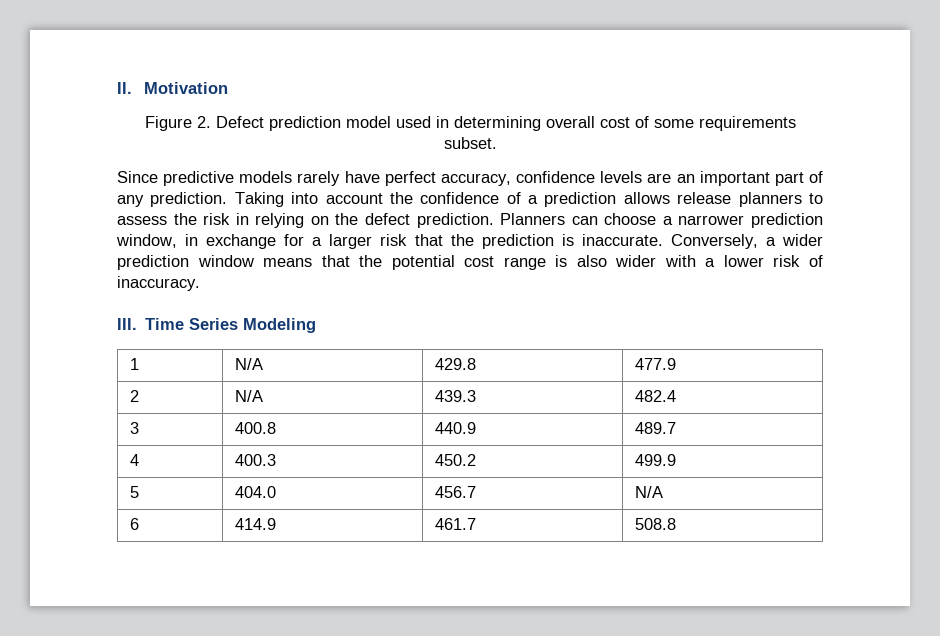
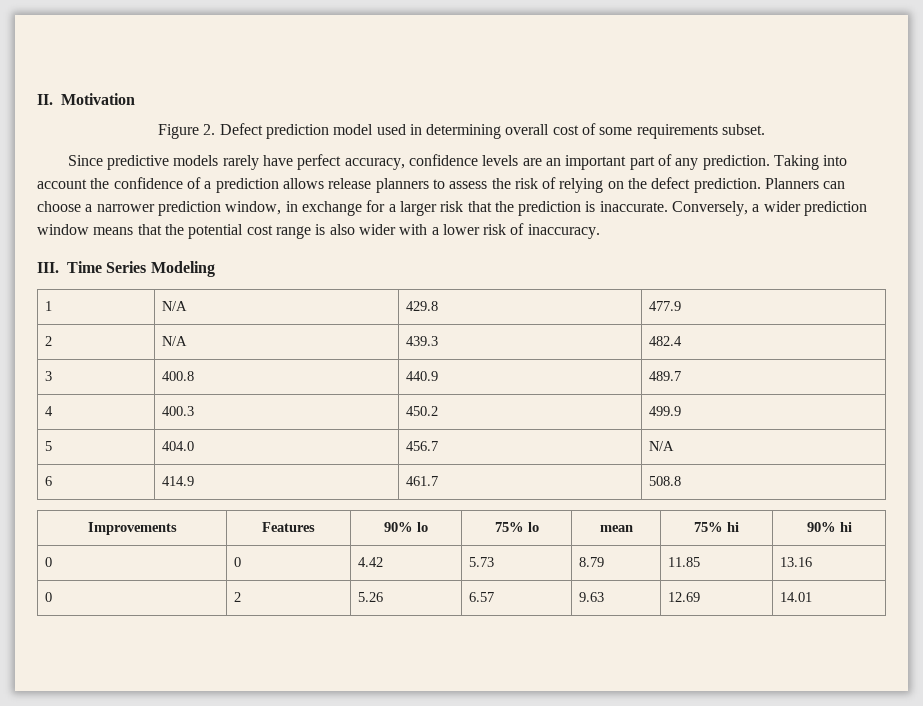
[235,213,249,225] in -> [542,177,557,189] of
(676, 524) none -> [87,522,177,535] [262,522,315,532] [384,522,428,532] [494,522,539,532] [599,525,633,532] [694,522,739,532] [806,522,852,532] [44,557,52,567] [233,557,241,567] [357,557,383,567] [468,557,494,567] [578,557,604,567] [667,557,700,567] [779,557,812,567] [44,592,52,602] [233,592,241,602] [357,592,383,602] [468,592,494,602] [578,592,604,602] [667,592,700,602] [779,592,812,602] // Improvements | Features | 90% lo | 75% lo | mean | 75% hi | 90% hi // 0 | 0 | 4.42 | 5.73 | 8.79 | 11.85 | 13.16 // 0 | 2 | 5.26 | 6.57 | 9.63 | 12.69 | 14.01

